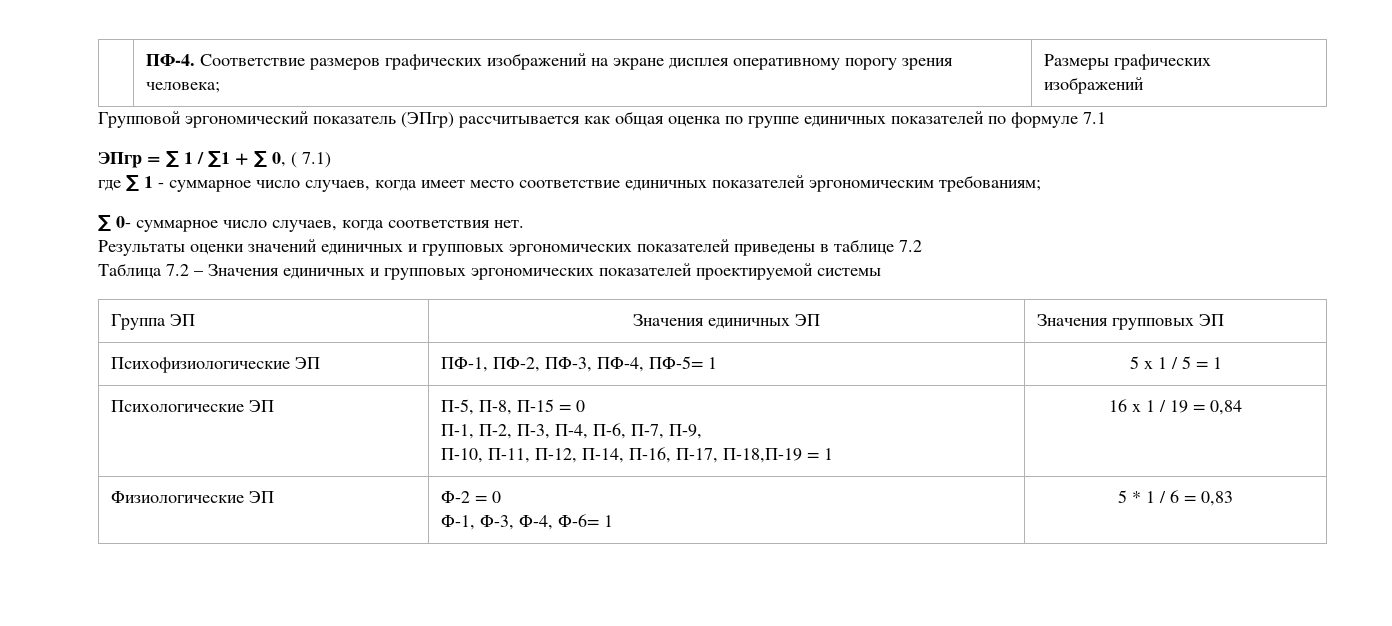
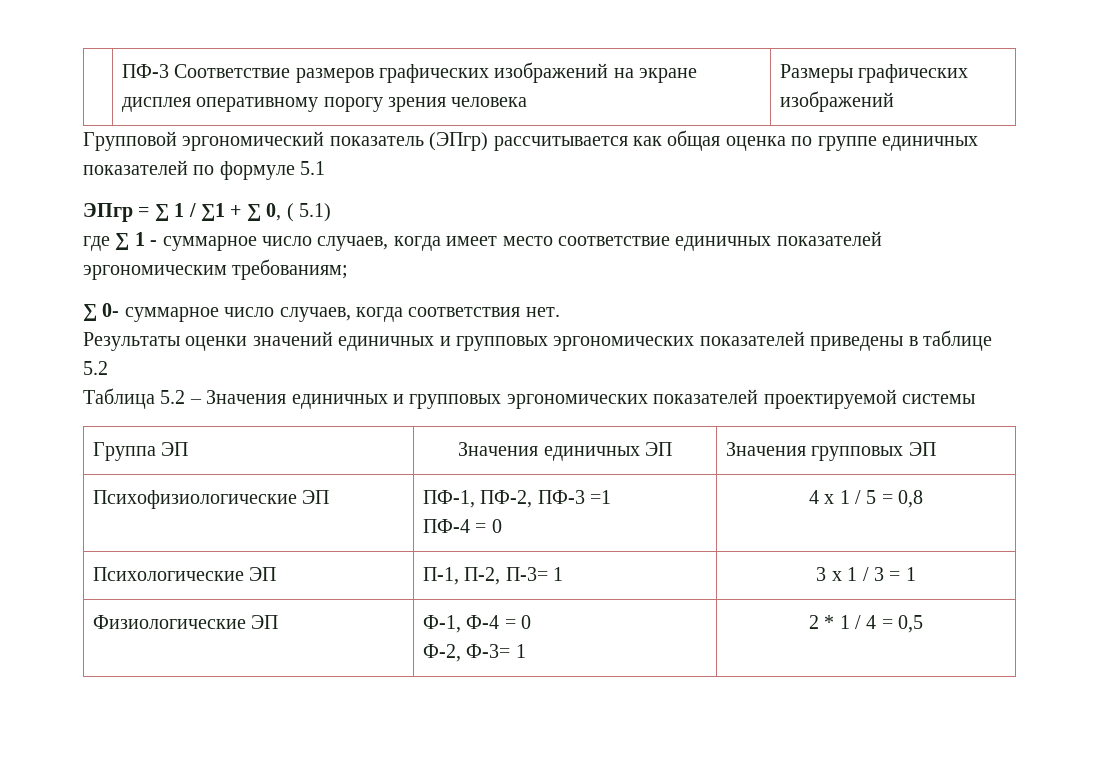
[146,54,196,66] | ПФ-4. -> [121,64,169,78] | ПФ-3
[146,82,221,93] человека; -> [451,97,528,107] человека
[1083,112,1106,124] 7.1 -> [300,161,326,175] 5.1
[302,152,331,168] 7.1) -> [299,203,332,222] 5.1)
[899,240,922,252] 7.2 -> [83,361,108,375] 5.2
[166,264,189,276] 7.2 -> [160,390,186,404] 5.2
[545,356,718,372] [1129,356,1139,369] ПФ-3, ПФ-4, ПФ-5= 1 | 5 -> [537,490,611,504] [422,519,502,533] [808,490,819,504] ПФ-3 =1 // ПФ-4 = 0 | 4
[1212,357,1222,369] 1 -> [898,490,924,508] 0,8
[441,399,586,415] [441,423,703,439] [441,447,834,463] [1109,399,1242,415] П-5, П-8, П-15 = 0 // П-1, П-2, П-3, П-4, П-6, П-7, П-9, // П-10, П-11, П-12, П-14, П-16, П-17, П-18,П-19 = 1 | 16 х 1 / 19 = 0,84 -> [422,567,563,585] [816,567,916,581] П-1, П-2, П-3= 1 | 3 х 1 / 3 = 1
[441,491,502,503] [441,514,614,530] [1118,490,1127,503] Ф-2 = 0 // Ф-1, Ф-3, Ф-4, Ф-6= 1 | 5 -> [422,615,531,633] [422,644,526,662] [808,615,819,629] Ф-1, Ф-4 = 0 // Ф-2, Ф-3= 1 | 2
[1170,490,1233,506] 6 = 0,83 -> [866,615,924,633] 4 = 0,5

